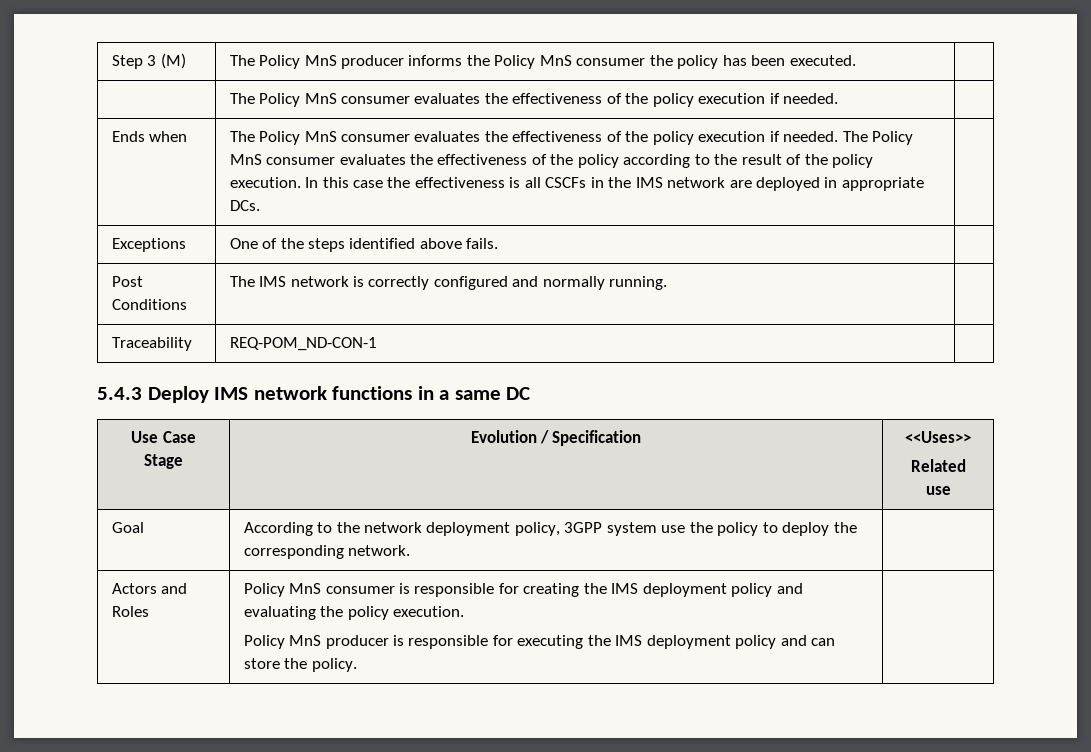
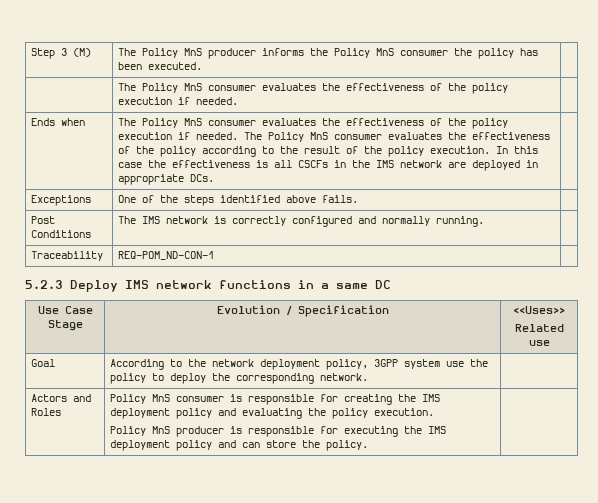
[97,387,142,400] 5.4.3 -> [25,280,63,289] 5.2.3

